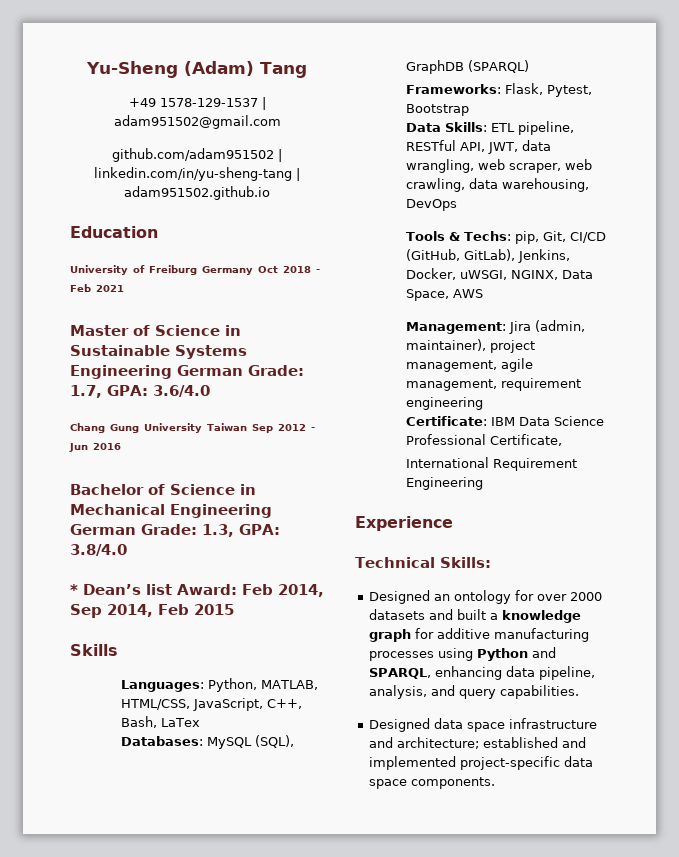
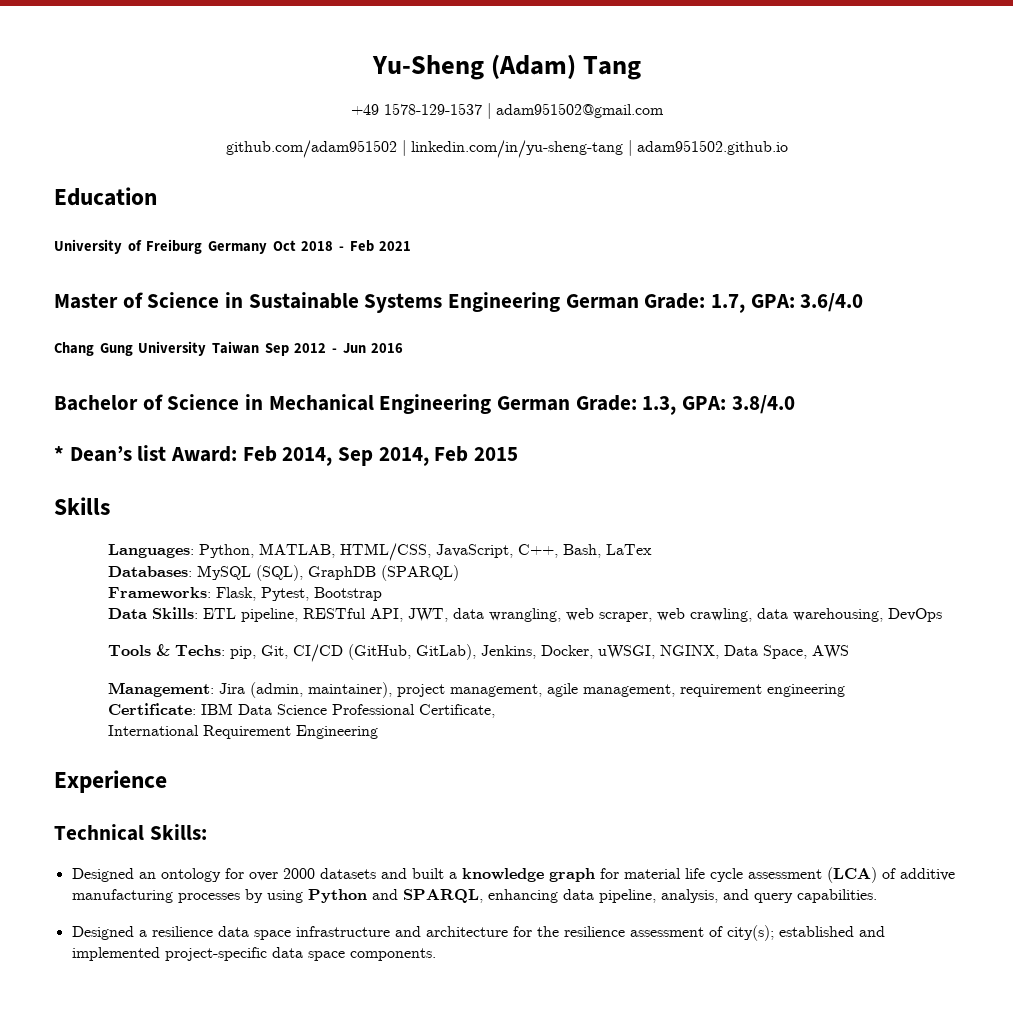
(434, 633) none -> [623,867,896,883] material life cycle assessment (LCA) of
(434, 656) none -> [244,889,263,903] by
(430, 725) none -> [138,926,213,937] a resilience
[396,737,479,749] architecture; -> [425,925,774,941] architecture for the resilience assessment of city(s);

